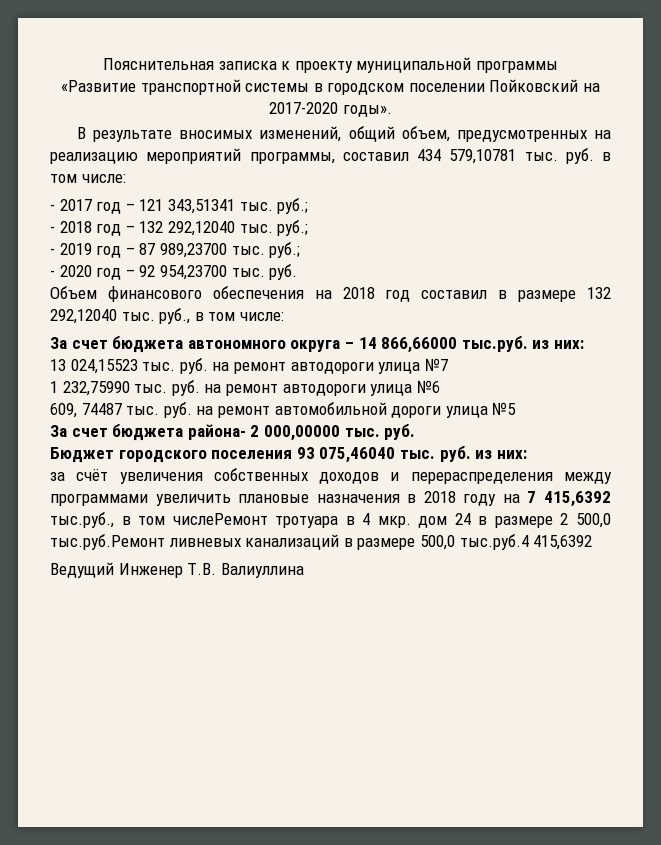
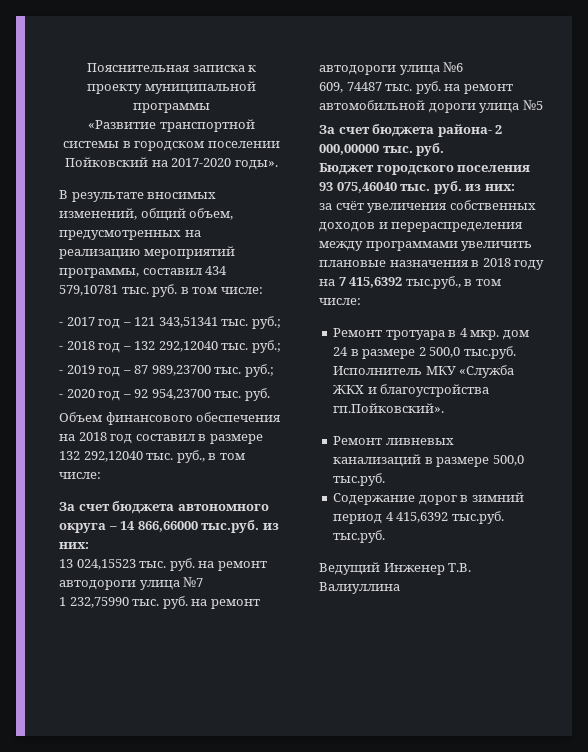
[172,513,268,525] числеРемонт -> [319,298,361,305] [333,328,383,337] числе: // Ремонт
[50,534,165,550] тыс.руб.Ремонт -> [463,346,516,359] [333,365,515,378] [333,384,490,397] [333,403,445,413] [333,436,383,445] тыс.руб. Исполнитель МКУ «Служба ЖКХ и благоустройства гп.Пойковский». // Ремонт
[459,534,593,550] тыс.руб.4 415,6392 -> [333,473,386,486] [333,492,524,505] [333,511,504,524] [333,530,386,543] тыс.руб. // Содержание дорог в зимний период 4 415,6392 тыс.руб. тыс.руб.

